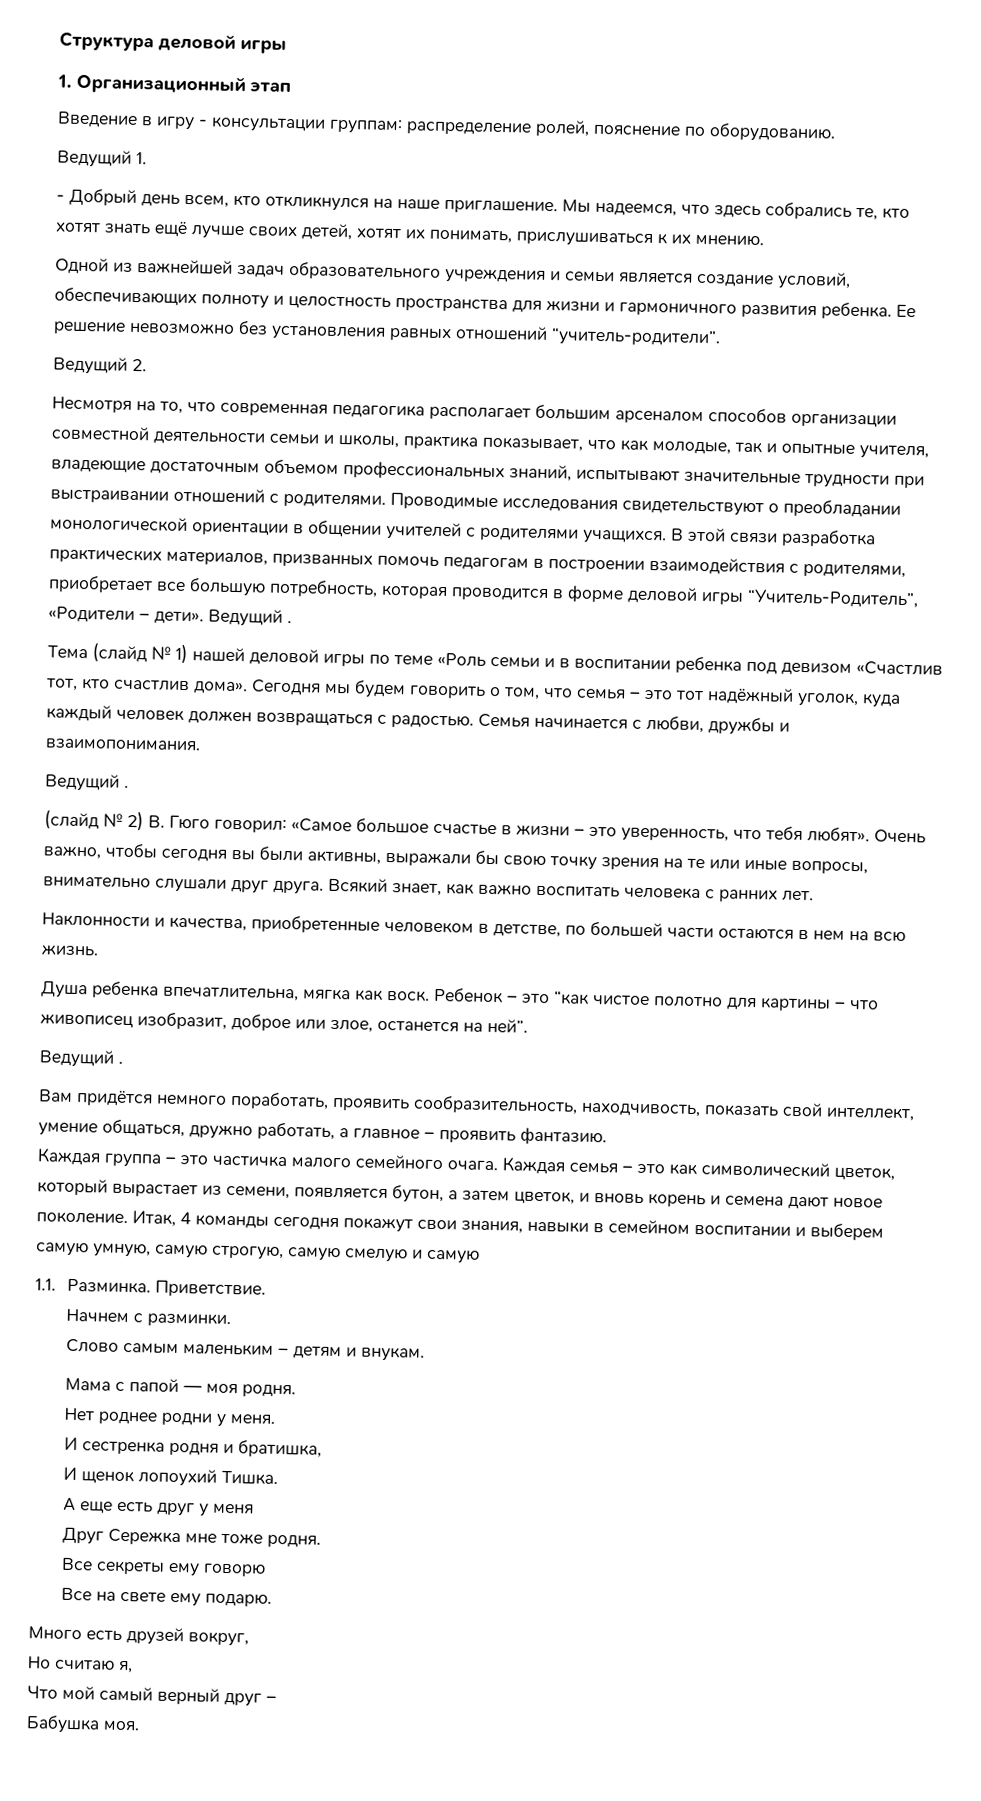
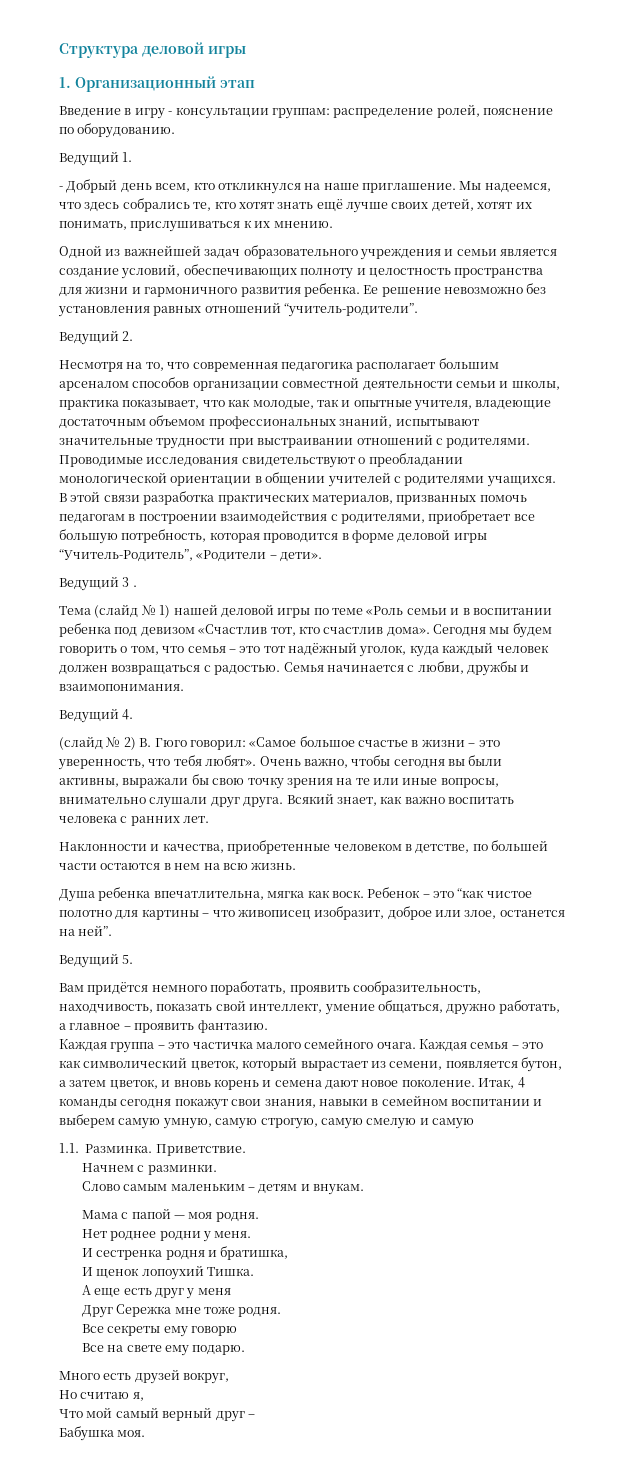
[208,608,283,627] Ведущий -> [59,576,130,591] // Ведущий 3
[124,785,129,788] . -> [122,709,134,720] 4.
[118,1061,123,1064] . -> [122,955,134,964] 5.

